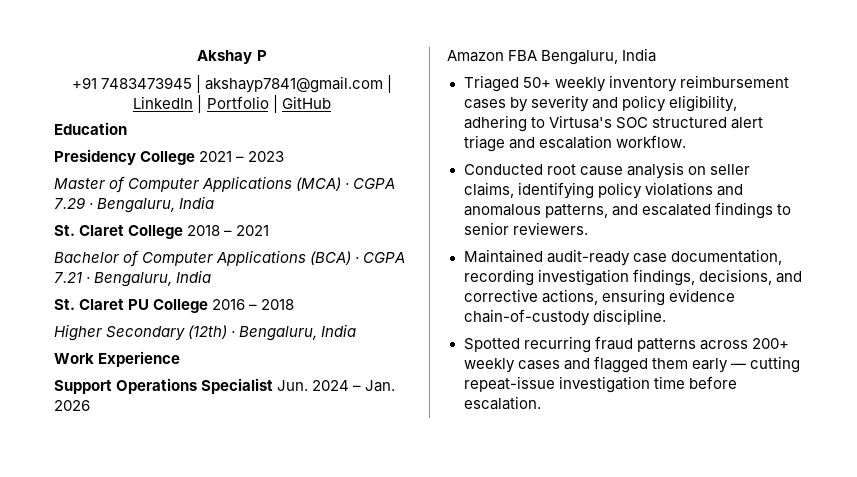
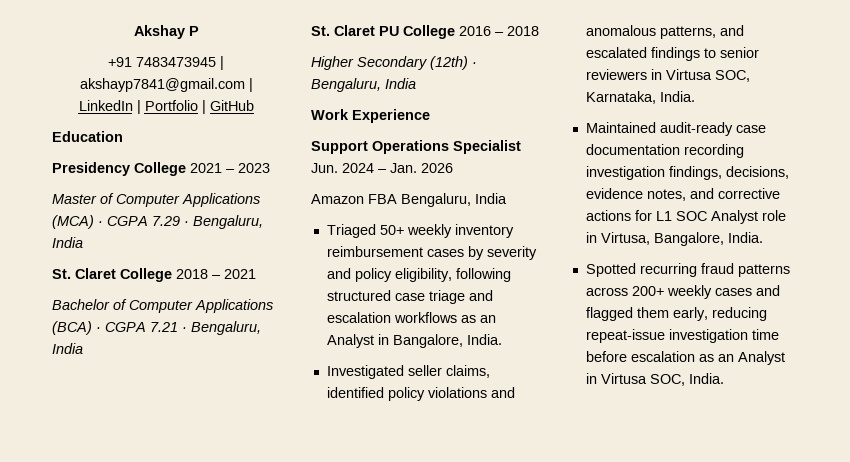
[463,115,763,132] [463,135,686,152] [463,162,706,179] adhering to Virtusa's SOC structured alert triage and escalation workflow. // Conducted root cause analysis on -> [455,268,511,282] [326,290,493,304] [326,312,496,323] [326,334,502,348] [326,365,404,379] following structured case triage and escalation workflows as an Analyst in Bangalore, India. // Investigated
[517,182,594,199] identifying -> [326,387,384,398] identified
[512,222,588,235] reviewers. -> [585,69,750,82] [585,91,695,104] reviewers in Virtusa SOC, Karnataka, India.
[670,249,782,265] documentation, -> [585,144,680,155] documentation
[775,271,802,283] [463,289,735,306] [463,309,666,326] and corrective actions, ensuring evidence chain-of-custody discipline. -> [585,188,780,201] [585,210,786,224] [585,232,763,246] evidence notes, and corrective actions for L1 SOC Analyst role in Virtusa, Bangalore, India.
[691,356,800,373] early — cutting -> [672,307,767,321] early, reducing
[463,396,541,410] escalation. -> [630,351,785,365] [585,373,724,386] escalation as an Analyst in Virtusa SOC, India.

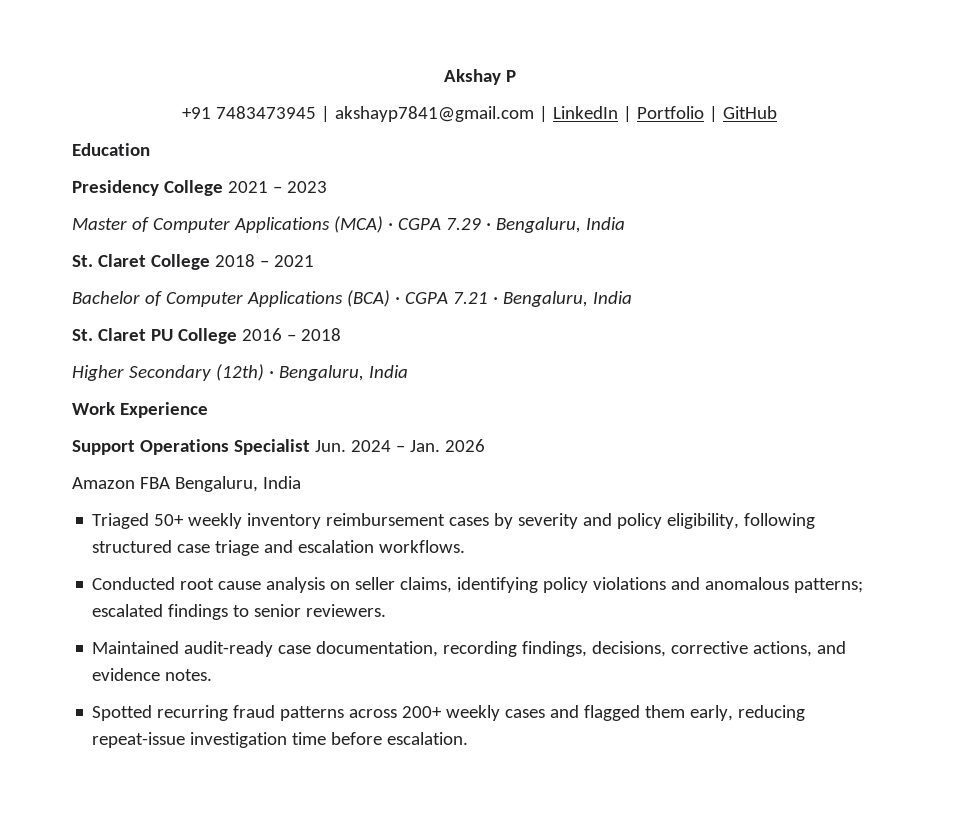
[393,312,496,323] [326,334,502,348] [326,365,404,379] workflows as an Analyst in Bangalore, India. // Investigated -> [379,540,466,553] [92,577,351,593] workflows. // Conducted root cause analysis on
[326,387,384,398] identified -> [457,577,539,593] identifying
[659,25,744,39] patterns, and -> [794,578,864,593] patterns;
[585,69,750,82] [585,91,695,104] [585,122,766,136] [585,144,744,158] [585,166,789,180] [585,188,780,201] [585,210,786,224] [585,232,763,246] reviewers in Virtusa SOC, Karnataka, India. // Maintained audit-ready case documentation recording investigation findings, decisions, evidence notes, and corrective actions for L1 SOC Analyst role in Virtusa, Bangalore, India. -> [306,604,387,617] [92,641,847,657] [92,668,213,681] reviewers. // Maintained audit-ready case documentation, recording findings, decisions, corrective actions, and evidence notes.
[630,351,785,365] [585,373,724,386] escalation as an Analyst in Virtusa SOC, India. -> [387,732,469,745] escalation.

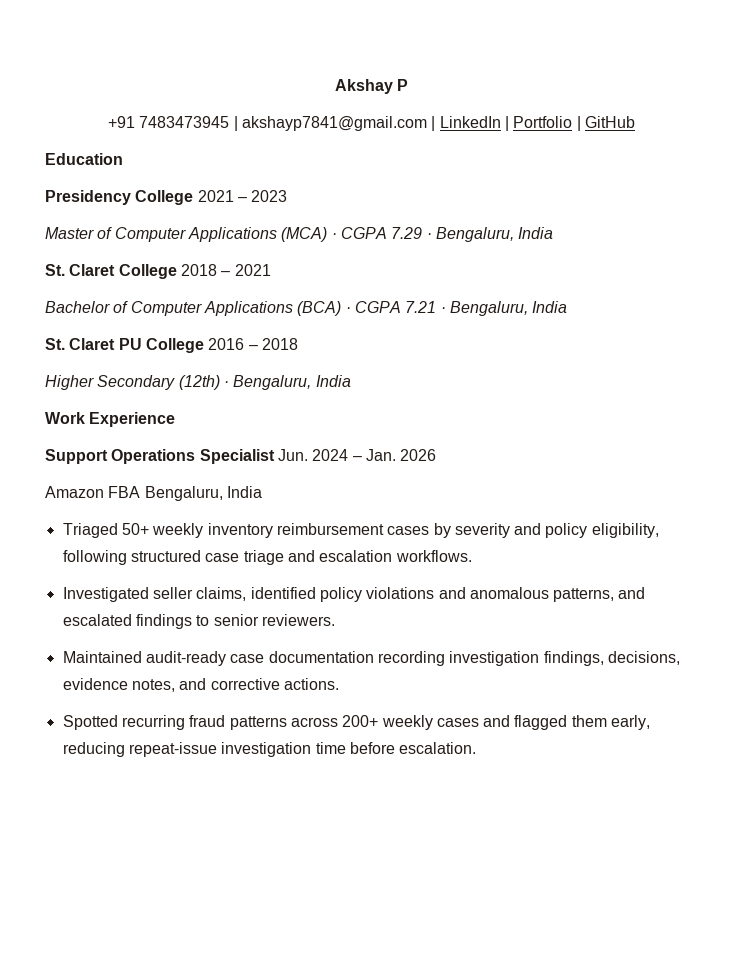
[92,577,351,593] Conducted root cause analysis on -> [62,587,149,602] Investigated
[457,577,539,593] identifying -> [250,587,316,599] identified
[794,578,864,593] patterns; -> [553,587,646,602] patterns, and
[316,641,847,657] [92,668,213,681] documentation, recording findings, decisions, corrective actions, and evidence notes. -> [268,651,680,666] [62,678,339,692] documentation recording investigation findings, decisions, evidence notes, and corrective actions.

